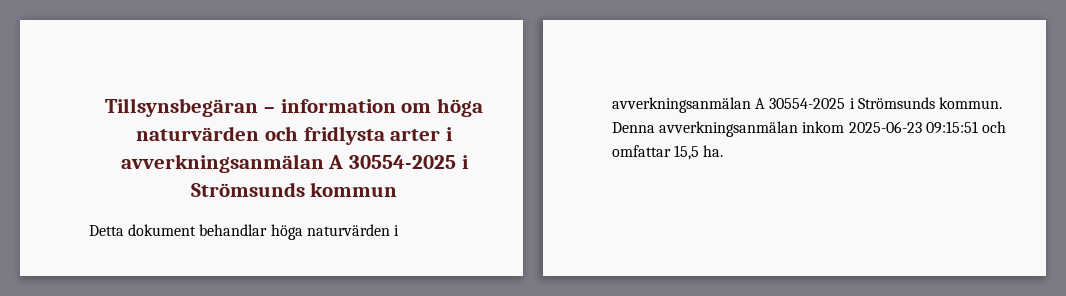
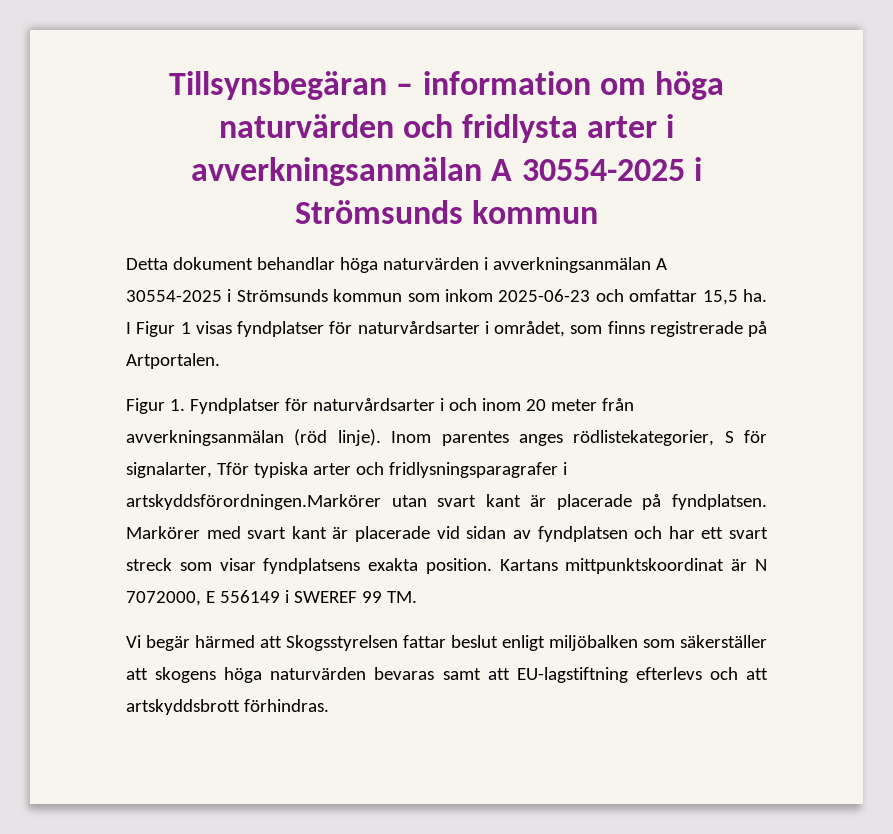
[938,97,1002,109] [612,121,799,137] kommun. Denna avverkningsanmälan -> [333,289,440,302] kommun som
[925,121,978,134] 09:15:51 -> (591, 295) none
(724, 151) none -> [126,321,767,337] [126,353,220,369] [126,398,634,414] [126,429,767,446] [126,462,567,478] [126,494,767,510] [126,526,769,542] [126,558,767,574] [126,590,417,606] [126,635,767,651] [126,667,769,683] [126,699,329,715] I Figur 1 visas fyndplatser för naturvårdsarter i området, som finns registrerade på Artportalen. // Figur 1. Fyndplatser för naturvårdsarter i och inom 20 meter från avverkningsanmälan (röd linje). Inom parentes anges rödlistekategorier, S för signalarter, Tför typiska arter och fridlysningsparagrafer i artskyddsförordningen.Markörer utan svart kant är placerade på fyndplatsen. Markörer med svart kant är placerade vid sidan av fyndplatsen och har ett svart streck som visar fyndplatsens exakta position. Kartans mittpunktskoordinat är N 7072000, E 556149 i SWEREF 99 TM. // Vi begär härmed att Skogsstyrelsen fattar beslut enligt miljöbalken som säkerställer att skogens höga naturvärden bevaras samt att EU-lagstiftning efterlevs och att artskyddsbrott förhindras.

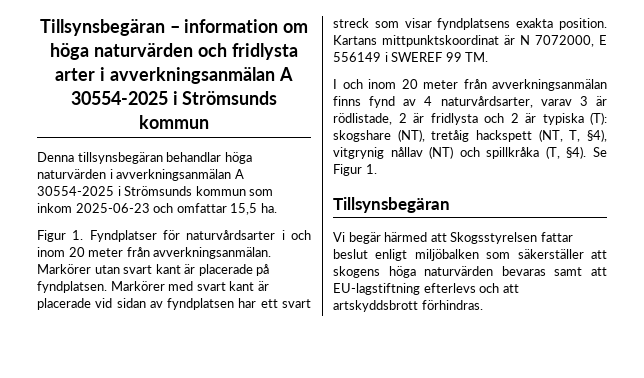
[126,257,253,270] Detta dokument -> [37,152,163,164] Denna tillsynsbegäran
[126,321,767,337] [126,353,220,369] I Figur 1 visas fyndplatser för naturvårdsarter i området, som finns registrerade på Artportalen. -> (277, 208) none
[126,429,767,446] [126,462,567,478] [126,494,381,510] avverkningsanmälan (röd linje). Inom parentes anges rödlistekategorier, S för signalarter, Tför typiska arter och fridlysningsparagrafer i artskyddsförordningen.Markörer -> [153,247,272,259] [37,264,91,274] avverkningsanmälan. Markörer
[634,526,663,539] och -> (235, 304) none
(417, 597) none -> [333,79,607,91] [333,96,607,108] [333,112,607,125] [333,129,607,142] [333,146,607,159] [333,164,377,176] [333,197,450,213] // I och inom 20 meter från avverkningsanmälan finns fynd av 4 naturvårdsarter, varav 3 är rödlistade, 2 är fridlysta och 2 är typiska (T): skogshare (NT), tretåig hackspett (NT, T, §4), vitgrynig nållav (NT) och spillkråka (T, §4). Se Figur 1. // Tillsynsbegäran

